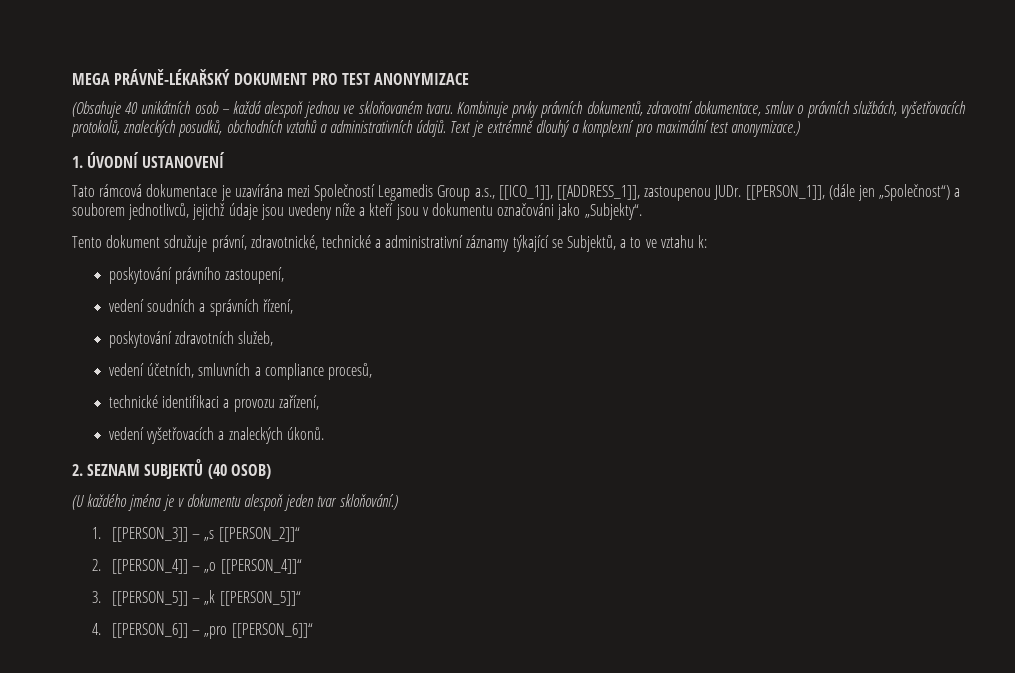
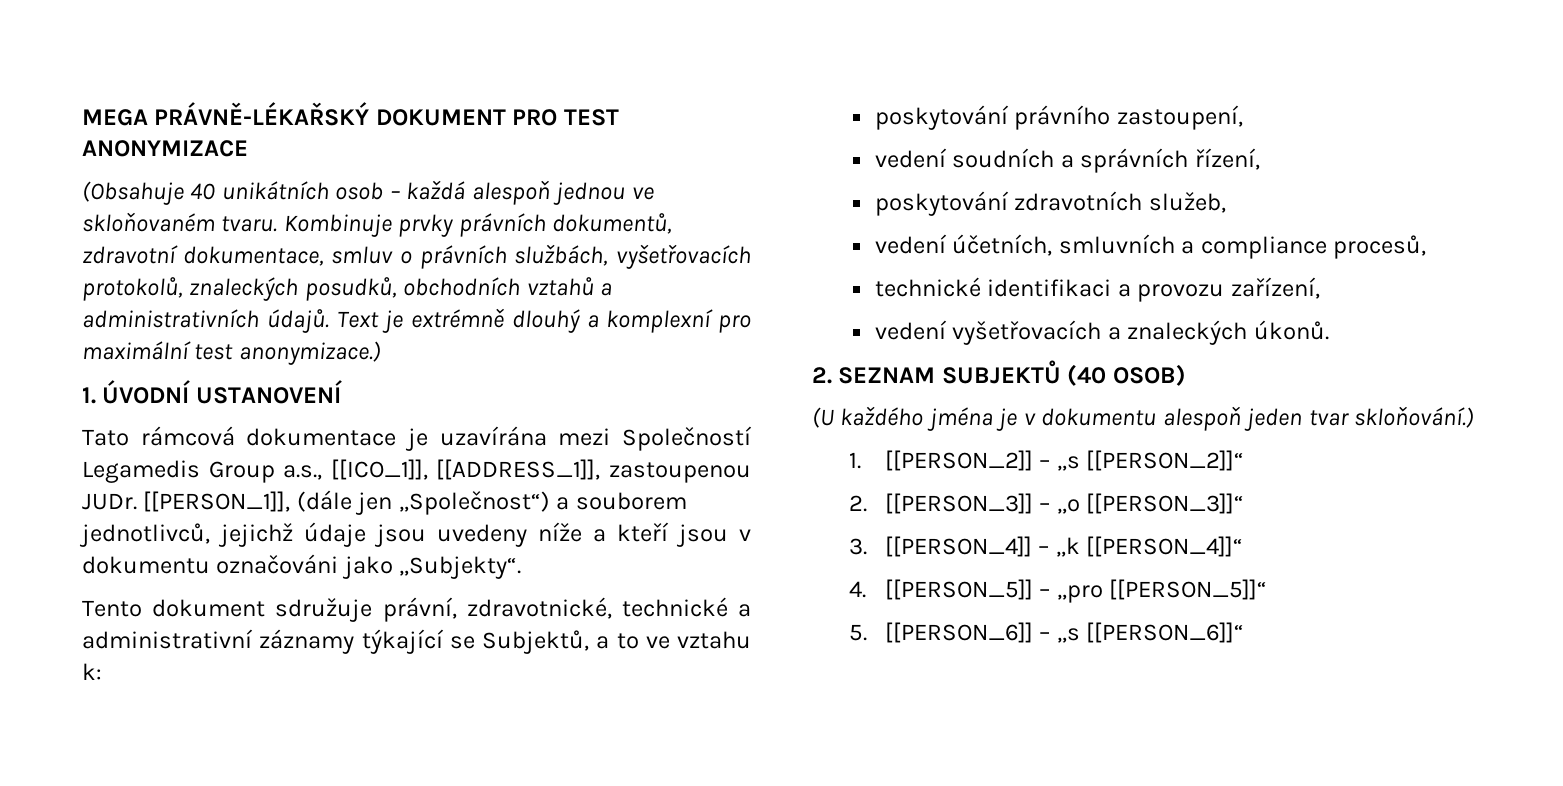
[111,527,188,542] [[PERSON_3]] -> [884,450,1033,471] [[PERSON_2]]
(101, 565) none -> [884,493,1245,514] [848,538,867,555] [[PERSON_3]] – „o [[PERSON_3]]“ // 3.
[204,562,217,573] „o -> [1055,537,1080,557] „k
[91,591,101,603] 3. -> [848,581,866,598] 4.
[204,590,216,605] „k -> [1056,585,1103,603] „pro
[91,623,101,635] 4. -> [848,624,867,641] 5.
[204,626,228,639] „pro -> [1056,628,1080,643] „s

